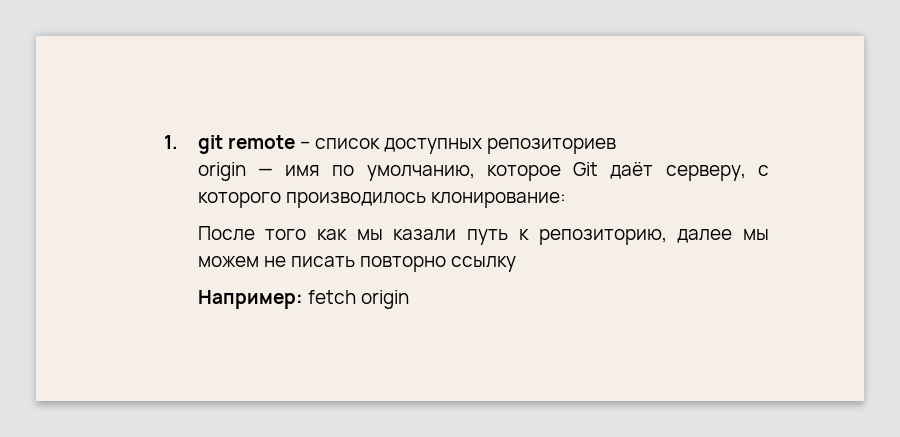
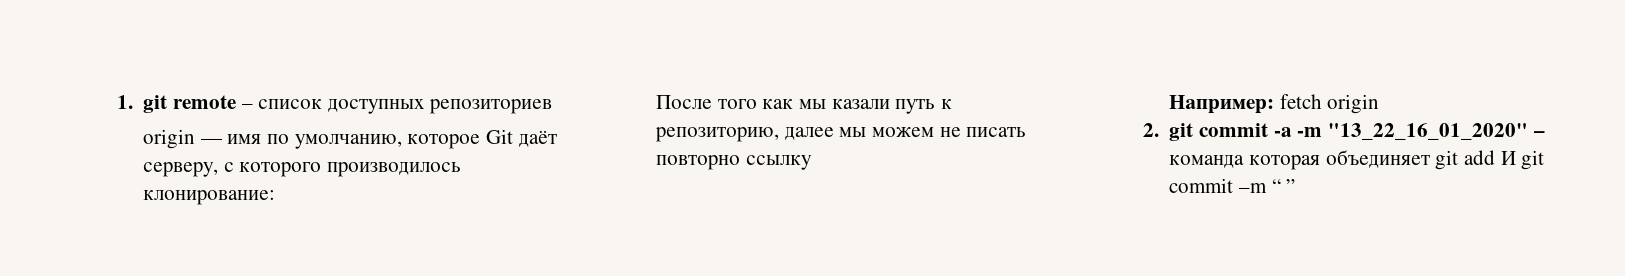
(409, 299) none -> [1142,123,1545,141] [1169,150,1545,170] [1169,178,1296,193] // 2. git commit -a -m "13_22_16_01_2020" – команда которая объединяет git add И git commit –m “ ”

